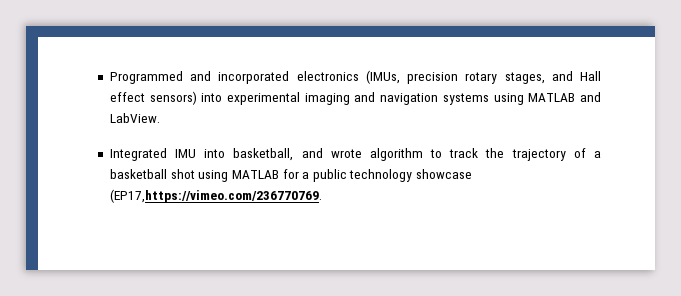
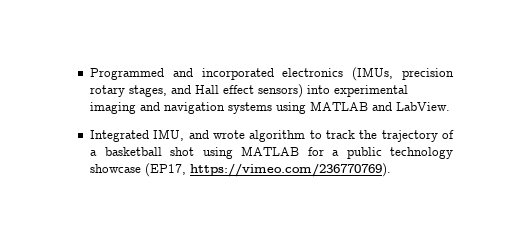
[175,148,294,161] IMU into basketball, -> [153,129,185,141] IMU,
[109,189,322,203] (EP17,https://vimeo.com/236770769. -> [145,163,392,177] (EP17, https://vimeo.com/236770769).

